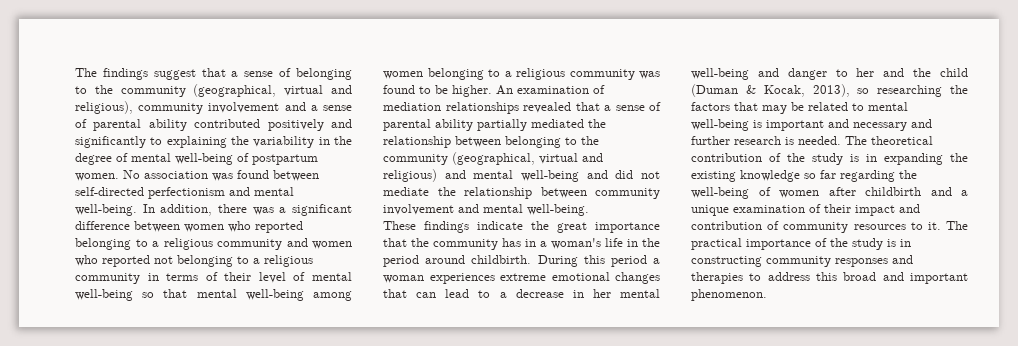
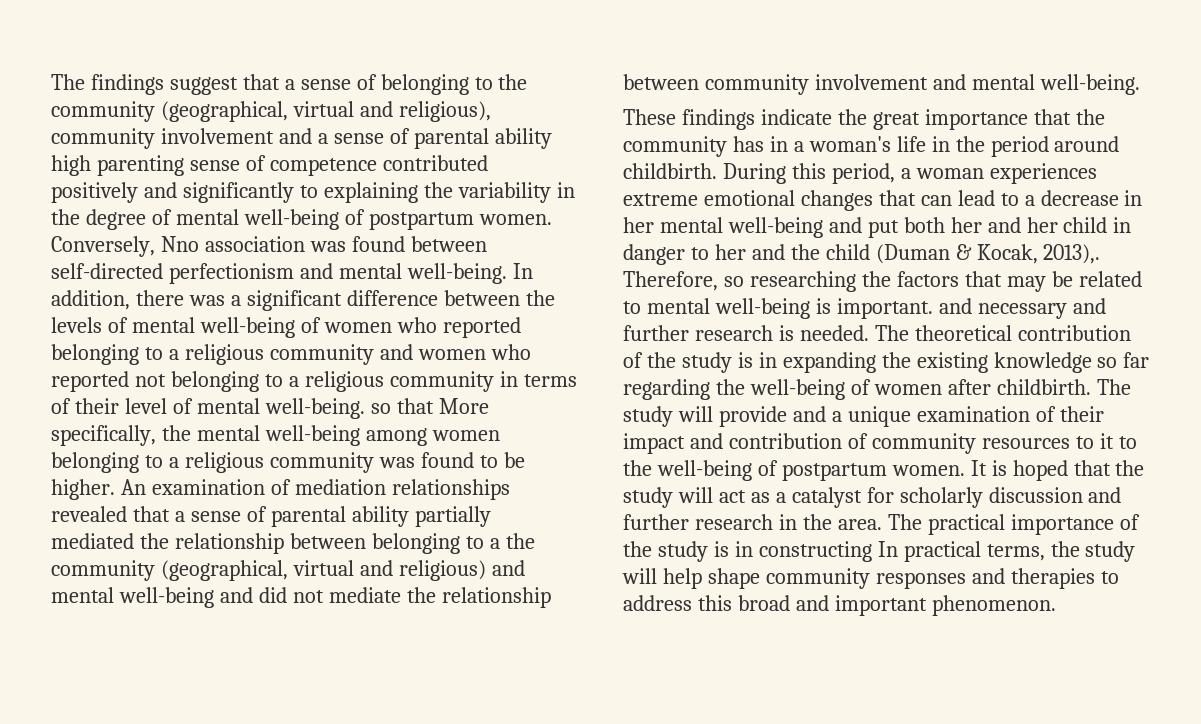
(187, 125) none -> [51,155,377,176] high parenting sense of competence
[123,170,140,179] No -> [51,236,199,257] Conversely, Nno
(180, 226) none -> [525,290,555,306] [51,317,321,338] the levels of mental well-being of
[75,289,133,301] well-being -> [264,398,365,419] well-being.
(188, 293) none -> [438,398,489,414] [51,425,191,446] More specifically, the
(577, 141) none -> [489,538,500,549] a
[610,255,647,267] period -> [831,163,895,184] period,
(779, 72) none -> [867,217,1132,238] put both her and her child in
[812,84,850,97] 2013), -> [1043,244,1101,264] [623,271,718,291] 2013),. Therefore,
[766,120,824,131] important -> [836,298,933,319] important.
[865,187,921,196] childbirth -> [996,379,1131,395] [623,406,787,427] childbirth. The study will provide
[927,222,941,230] it. -> [1099,433,1137,449] [623,460,1145,481] [623,487,1122,508] [623,514,882,530] it to the well-being of postpartum women. It is hoped that the study will act as a catalyst for scholarly discussion and further research in the area.
(762, 261) none -> [877,541,1136,562] [622,568,760,589] In practical terms, the study will help shape

